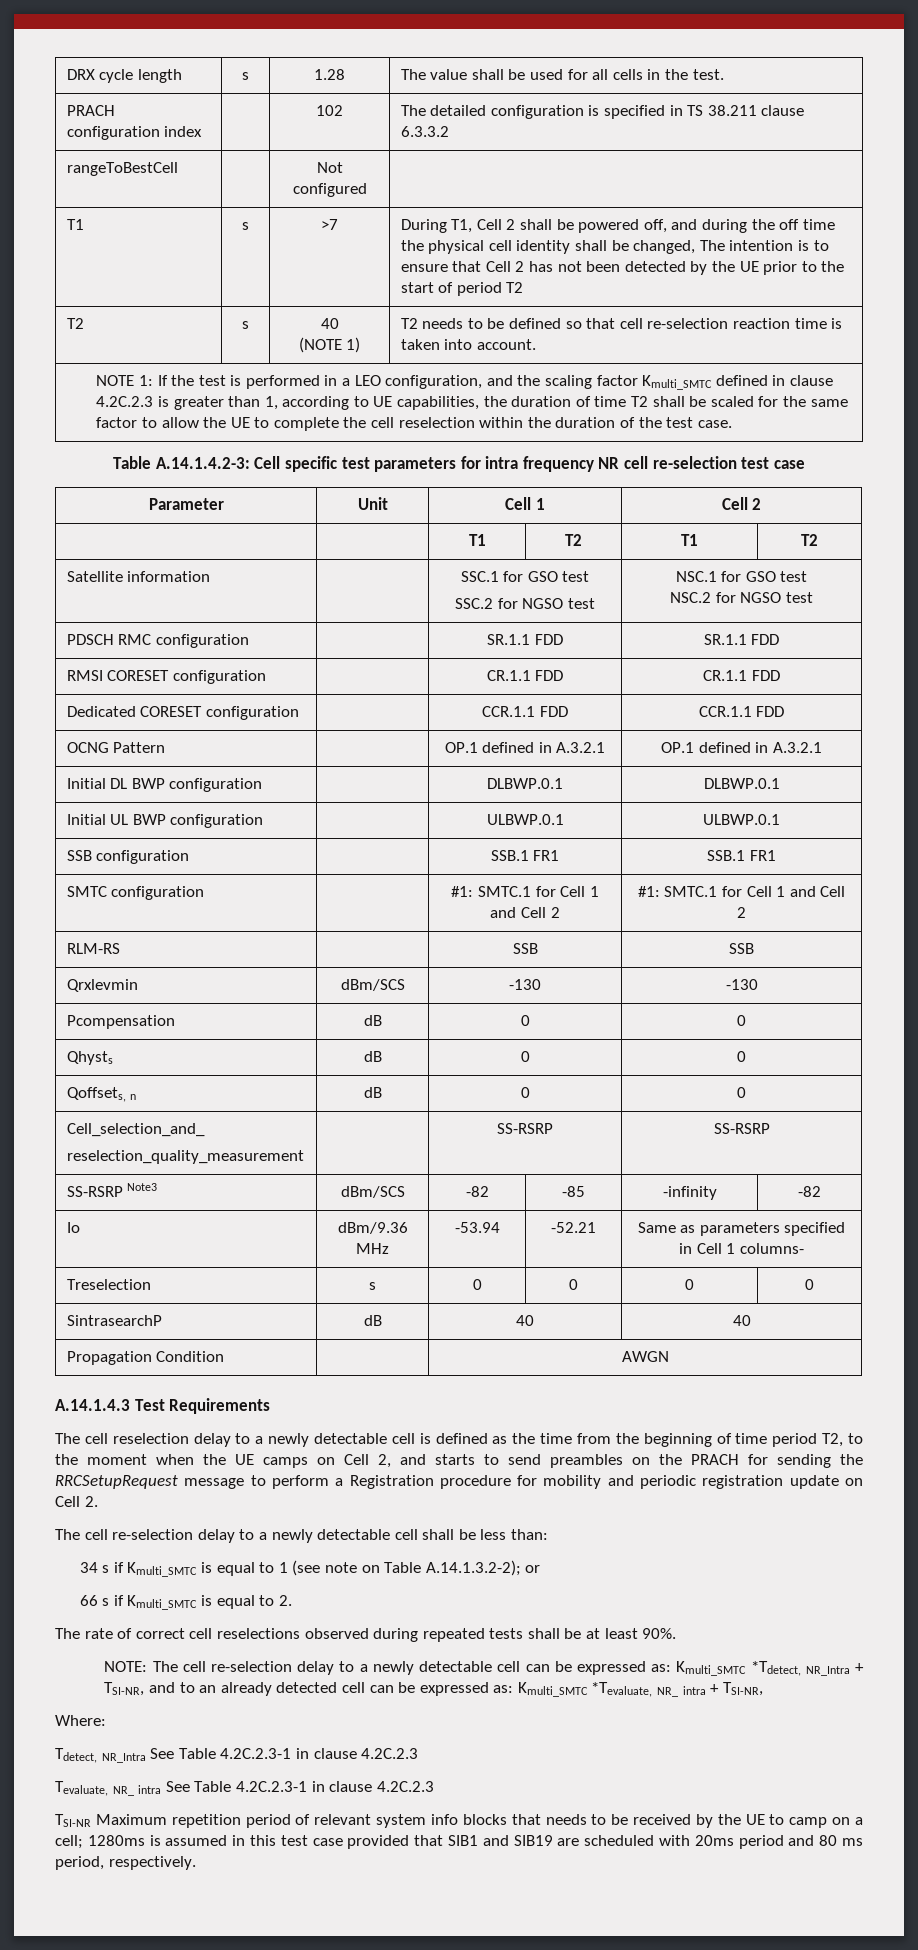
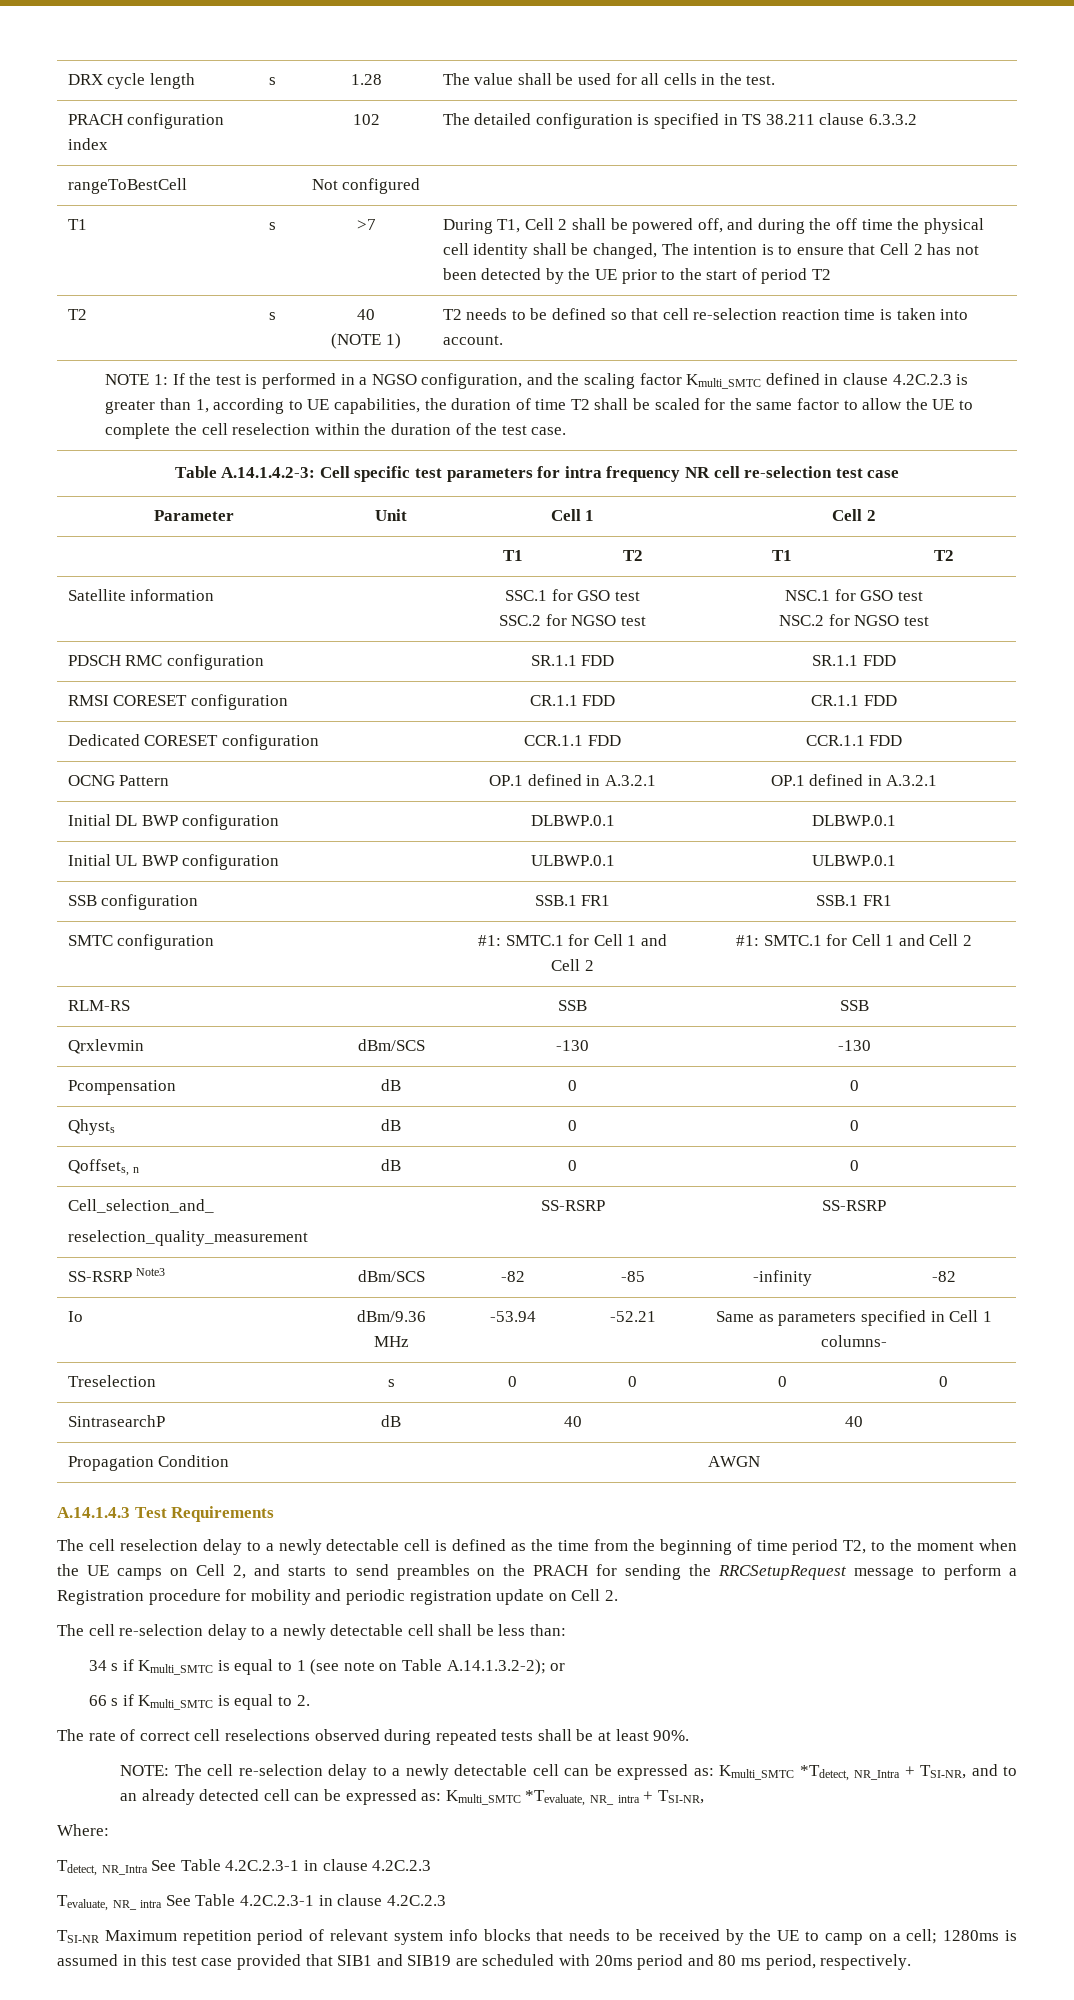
[354,375,381,386] LEO -> [371,374,417,385] NGSO

